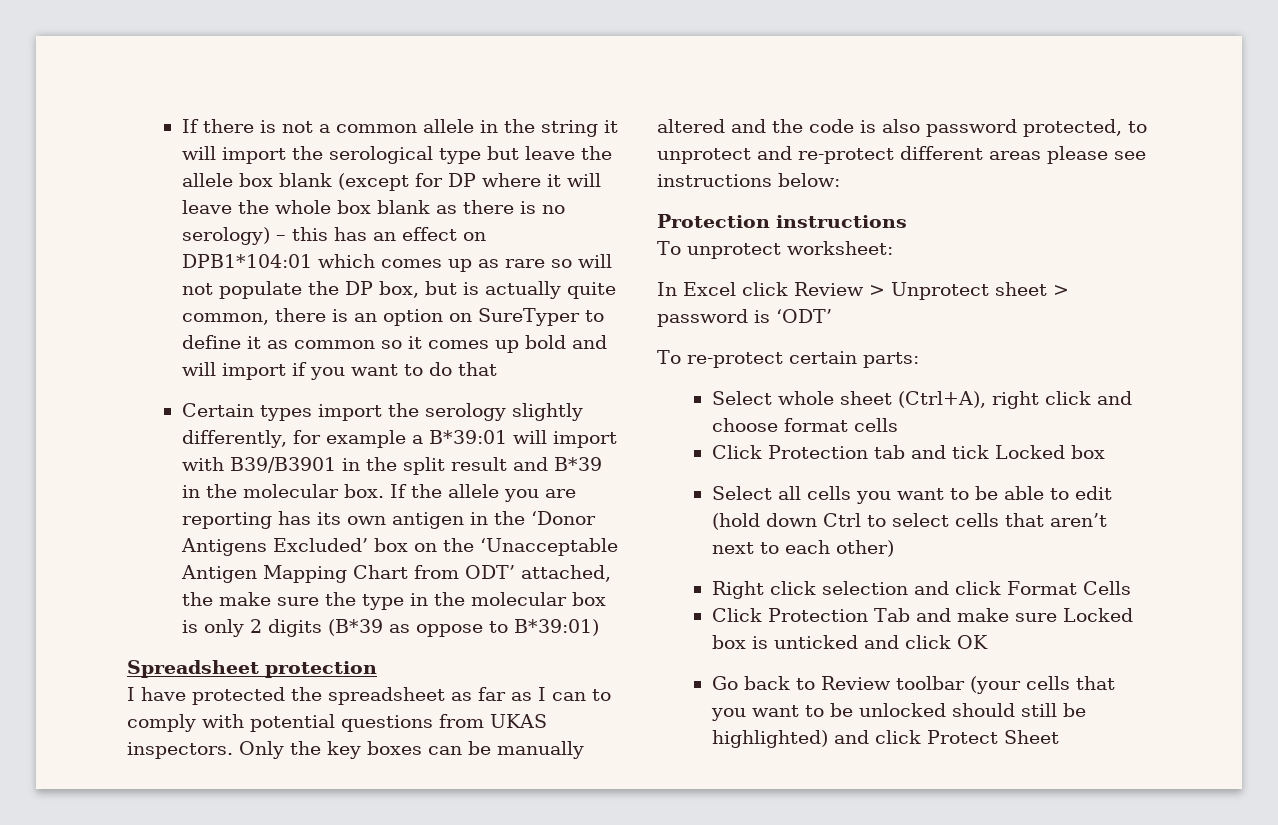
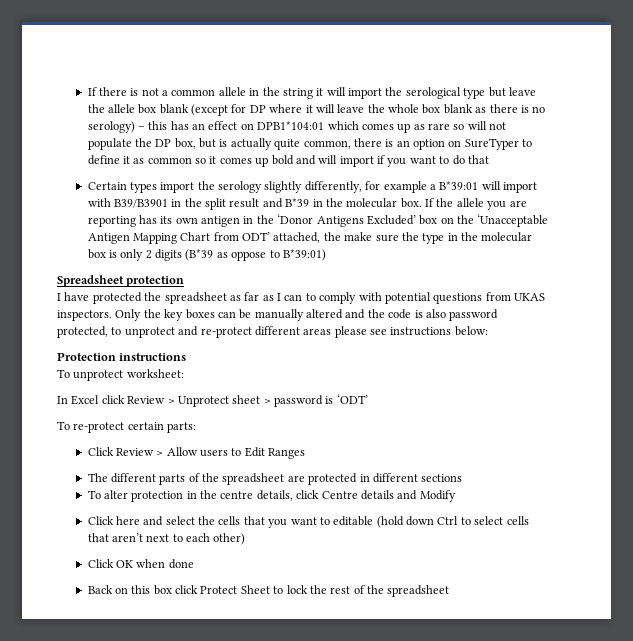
[711,391,1132,409] [711,418,898,432] [711,445,1105,459] [711,486,1112,504] Select whole sheet (Ctrl+A), right click and choose format cells // Click Protection tab and tick Locked box // Select all cells you want to be able to edit -> [87,447,306,459] [87,473,463,485] [87,490,456,502] [87,516,374,528] Click Review > Allow users to Edit Ranges // The different parts of the spreadsheet are protected in different sections // To alter protection in the centre details, click Centre details and Modify // Click here and select the cells that you want to editable
[711,581,1131,599] [711,608,1133,622] [711,635,988,649] [711,676,1115,694] [710,703,1086,721] [711,730,1059,748] Right click selection and click Format Cells // Click Protection Tab and make sure Locked box is unticked and click OK // Go back to Review toolbar (your cells that you want to be unlocked should still be highlighted) and click Protect Sheet -> [87,559,194,569] [87,585,450,597] Click OK when done // Back on this box click Protect Sheet to lock the rest of the spreadsheet

